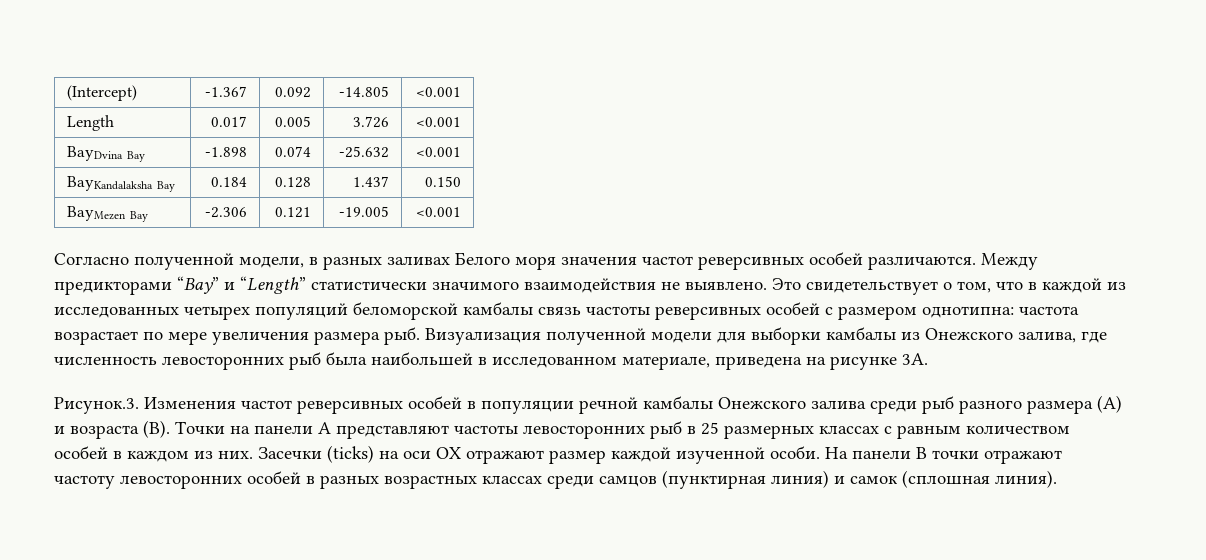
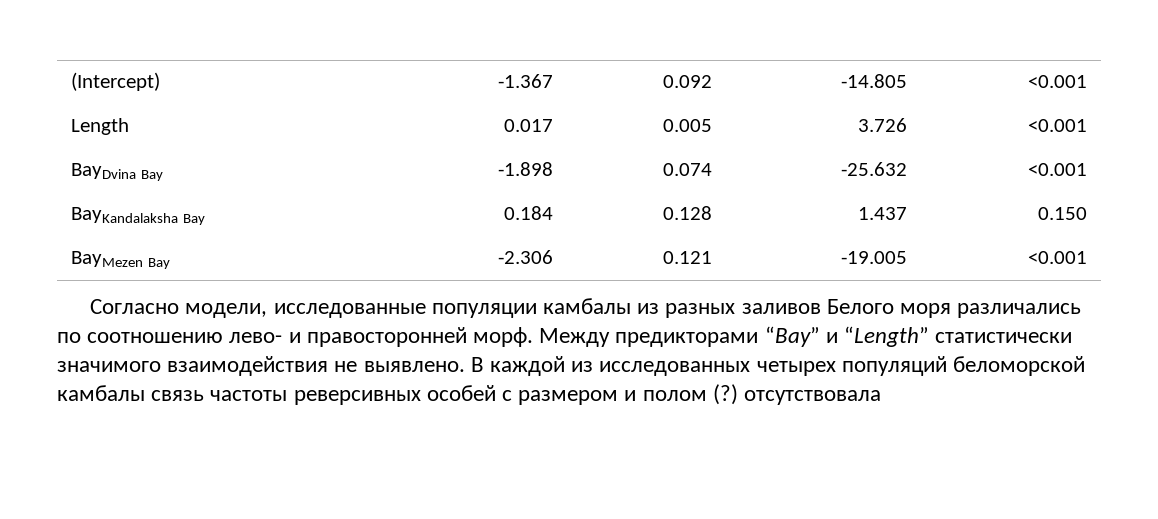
[134,252,976,270] полученной модели, в разных заливах Белого моря значения частот реверсивных особей различаются. -> [185,298,1082,318] [57,327,534,347] модели, исследованные популяции камбалы из разных заливов Белого моря различались по соотношению лево- и правосторонней морф.
[772,278,1037,295] Это свидетельствует о том, что в -> [470,357,484,372] В
[922,306,1079,318] [54,327,1107,345] [54,352,928,370] [54,395,1122,414] [54,420,1070,439] [54,445,1062,464] [54,470,1057,489] однотипна: частота возрастает по мере увеличения размера рыб. Визуализация полученной модели для выборки камбалы из Онежского залива, где численность левосторонних рыб была наибольшей в исследованном материале, приведена на рисунке 3А. // Рисунок.3. Изменения частот реверсивных особей в популяции речной камбалы Онежского залива среди рыб разного размера (А) и возраста (В). Точки на панели А представляют частоты левосторонних рыб в 25 размерных классах с равным количеством особей в каждом из них. Засечки (ticks) на оси ОХ отражают размер каждой изученной особи. На панели B точки отражают частоту левосторонних особей в разных возрастных классах среди самцов (пунктирная линия) и самок (сплошная линия). -> [624,384,882,405] и полом (?) отсутствовала

